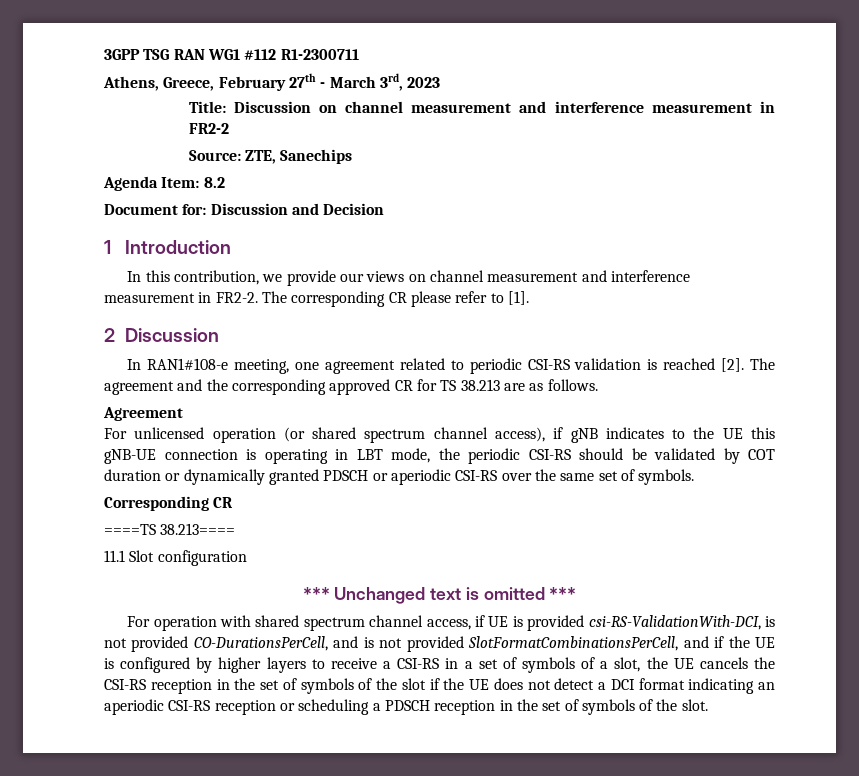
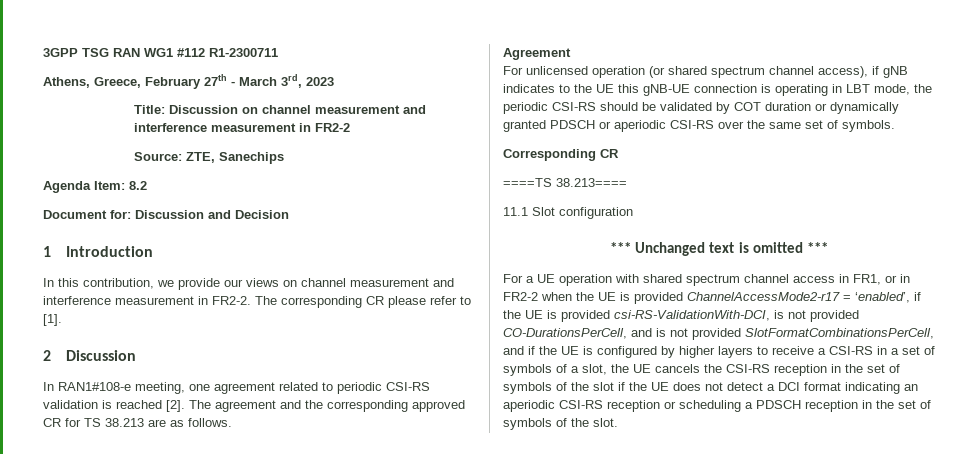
(151, 621) none -> [526,274,555,283] a UE
[426,615,486,630] access, if -> [793,274,910,285] [503,292,921,304] [503,310,521,319] access in FR1, or in FR2-2 when the UE is provided ChannelAccessMode2-r17 = ‘enabled’, if the

